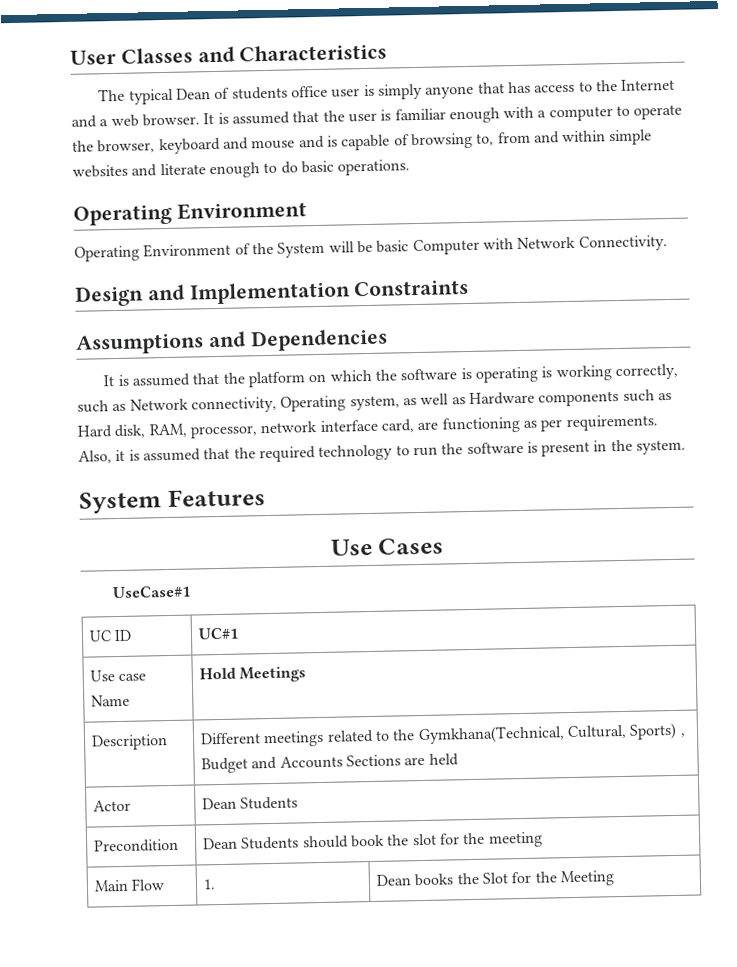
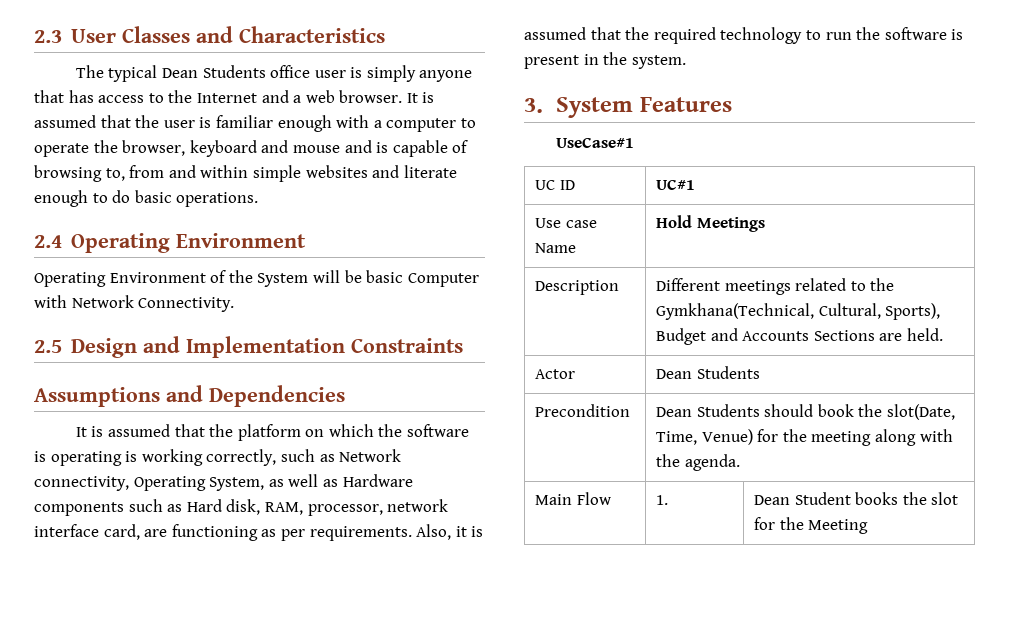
(70, 57) none -> [34,30,62,43] 2.3
[214,86,288,100] of students -> [202,65,266,78] Students
(411, 167) none -> [34,235,62,248] 2.4
(668, 243) none -> [34,340,62,353] 2.5
[349,395,400,411] system, -> [209,477,265,491] System,
(687, 447) none -> [524,98,543,113] 3.
[330,537,445,556] // Use Cases -> (732, 104) none
[629,722,686,740] Sports) , -> [885,303,941,320] Sports),
[428,753,459,766] held -> [906,328,943,341] held.
[411,833,437,846] slot -> [886,404,955,420] [656,429,753,445] slot(Date, Time, Venue)
(543, 839) none -> [874,429,953,446] [656,454,740,471] along with the agenda.
(412, 880) none -> [794,492,851,505] Student
[481,872,508,884] Slot -> [931,492,959,505] slot

